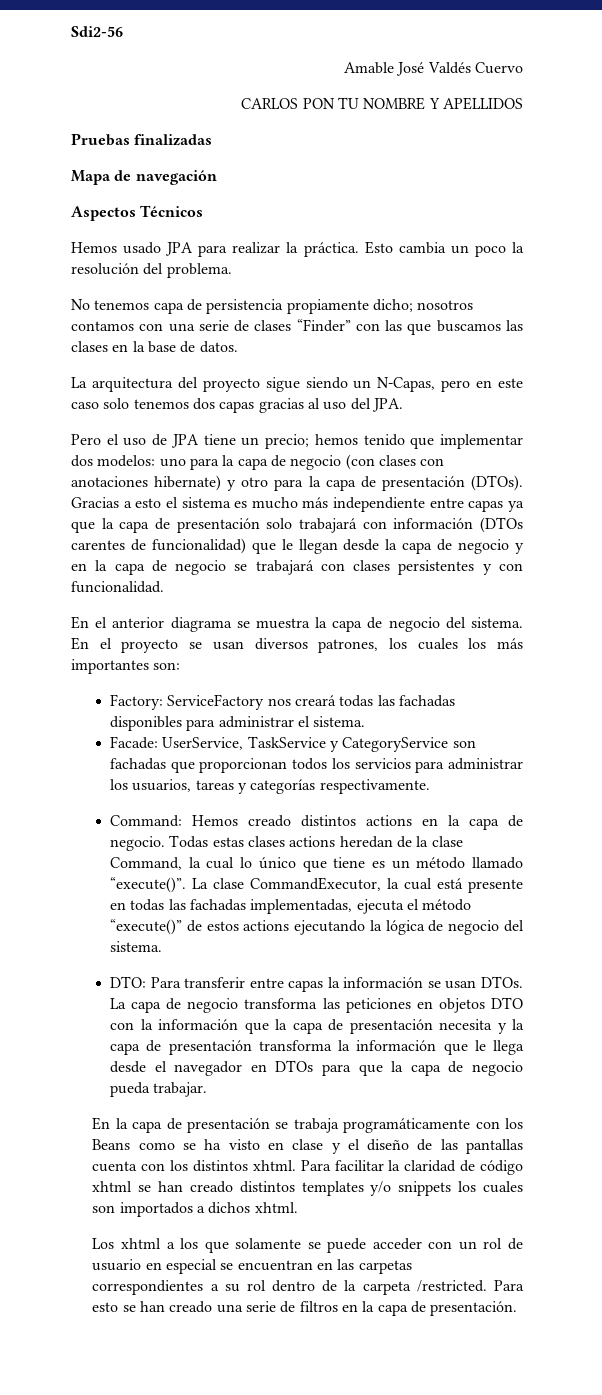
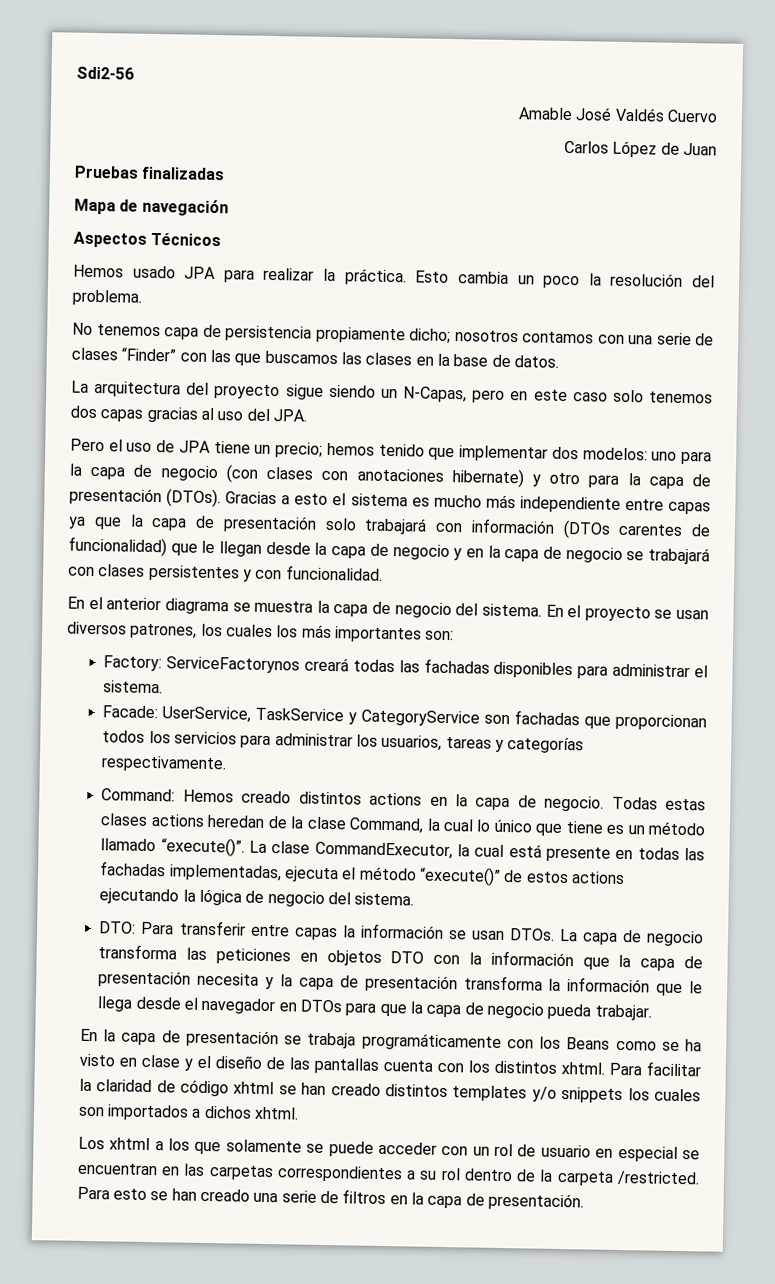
[241,97,523,110] CARLOS PON TU NOMBRE Y APELLIDOS -> [564,140,718,158] Carlos López de Juan
[167,694,291,710] ServiceFactory nos -> [166,656,301,674] ServiceFactorynos

